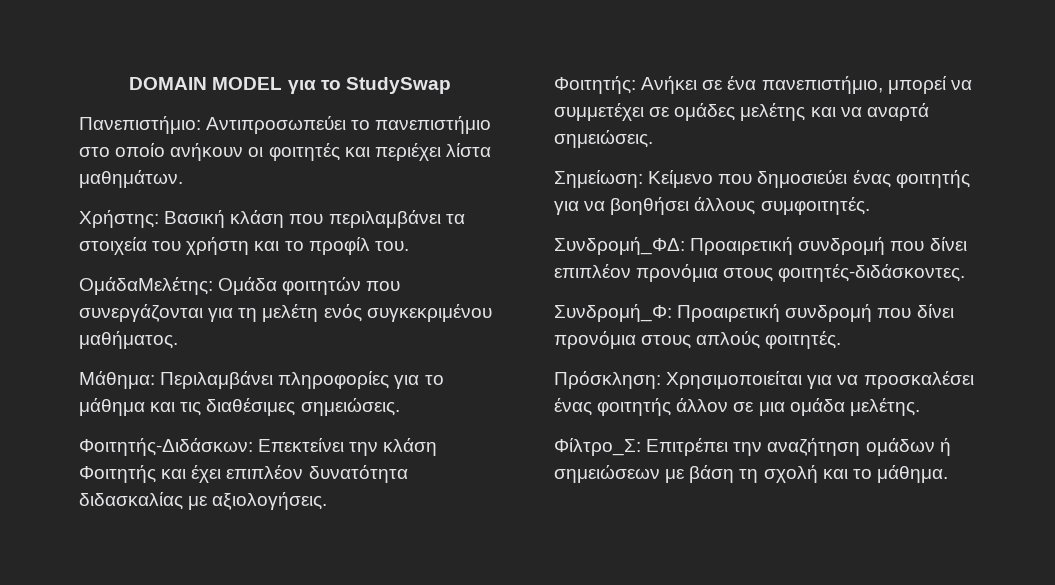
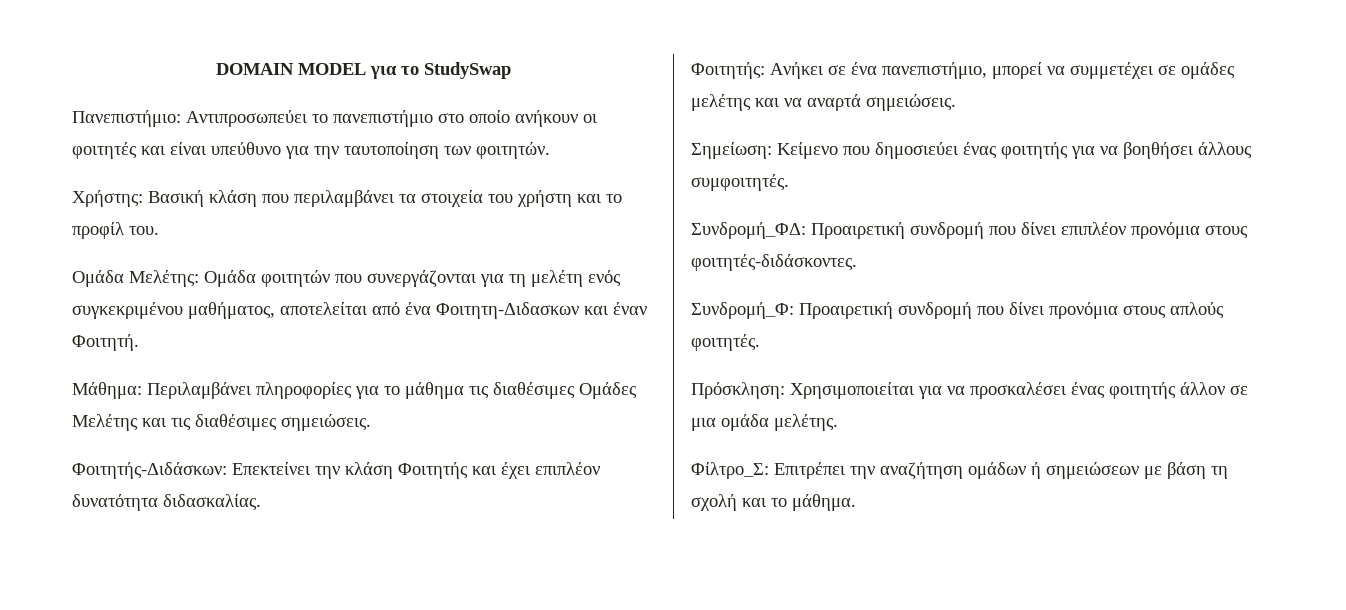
[374,143,491,161] [79,170,183,188] περιέχει λίστα μαθημάτων. -> [170,142,550,159] είναι υπεύθυνο για την ταυτοποίηση των φοιτητών.
[79,277,213,295] ΟμάδαΜελέτης: -> [72,270,199,287] Ομάδα Μελέτης:
[79,331,178,349] μαθήματος. -> [188,302,647,319] [72,334,139,351] μαθήματος, αποτελείται από ένα Φοιτητη-Διδασκων και έναν Φοιτητή.
(145, 407) none -> [469,382,637,399] [72,414,138,431] τις διαθέσιμες Ομάδες Μελέτης
[79,492,328,510] διδασκαλίας με αξιολογήσεις. -> [163,494,261,511] διδασκαλίας.

